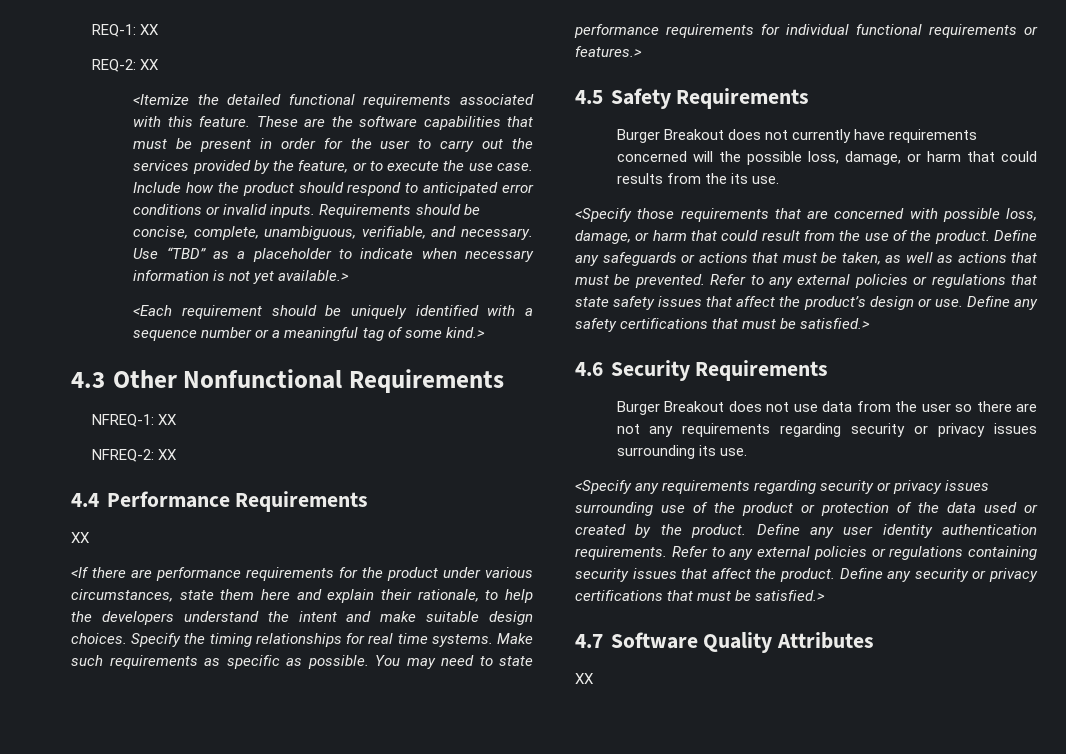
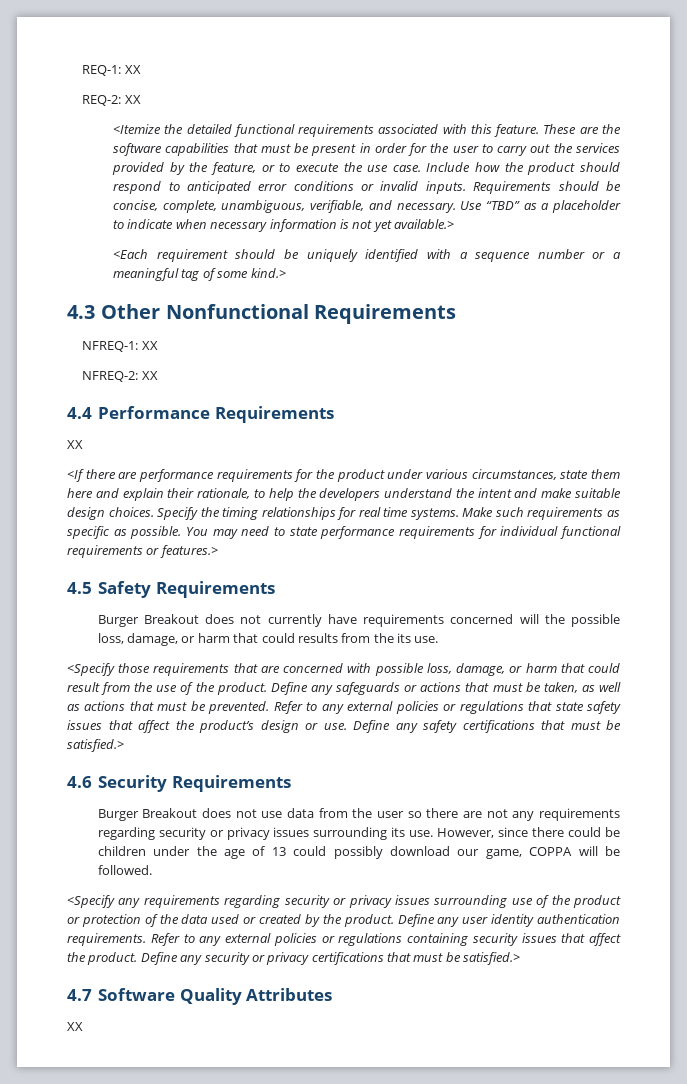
(747, 452) none -> [437,827,620,838] [97,846,620,859] [97,865,152,875] However, since there could be children under the age of 13 could possibly download our game, COPPA will be followed.

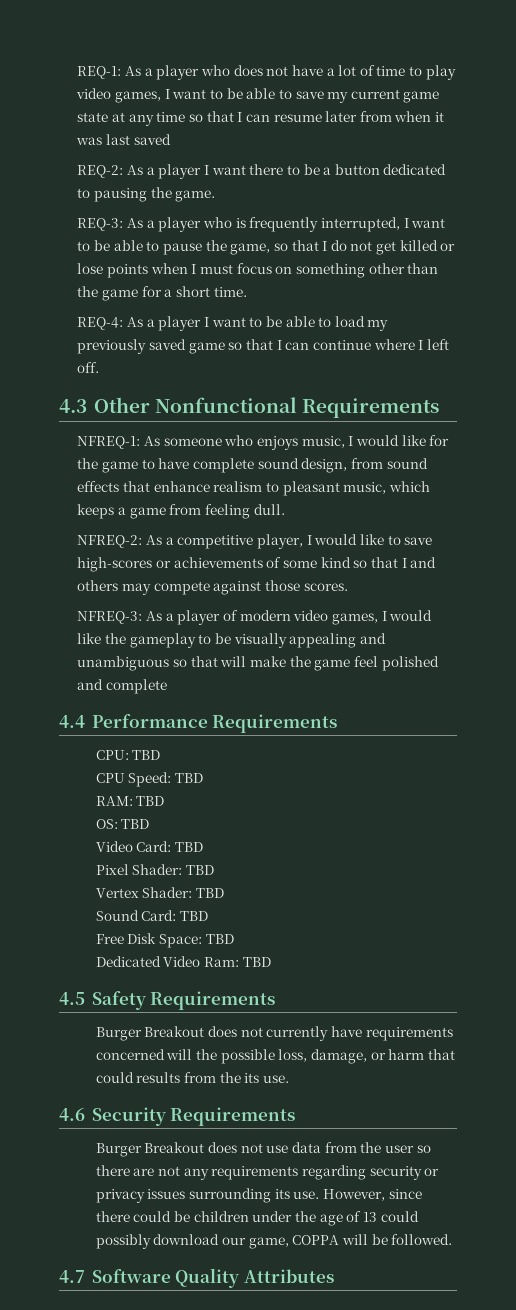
[124,65,141,74] [82,95,141,106] [113,124,621,137] [113,143,620,156] [112,162,620,175] [113,181,621,194] [113,200,621,213] [113,219,455,232] [113,249,621,262] [113,268,286,281] XX // REQ-2: XX // <Itemize the detailed functional requirements associated with this feature. These are the software capabilities that must be present in order for the user to carry out the services provided by the feature, or to execute the use case. Include how the product should respond to anticipated error conditions or invalid inputs. Requirements should be concise, complete, unambiguous, verifiable, and necessary. Use “TBD” as a placeholder to indicate when necessary information is not yet available.> // <Each requirement should be uniquely identified with a sequence number or a meaningful tag of some kind.> -> [125,65,456,80] [76,88,440,103] [77,111,445,126] [76,134,171,145] [77,164,447,179] [77,187,216,202] [77,217,446,232] [77,240,456,255] [77,263,439,278] [77,286,247,301] [77,316,389,331] [77,339,449,354] [77,362,100,373] As a player who does not have a lot of time to play video games, I want to be able to save my current game state at any time so that I can resume later from when it was last saved // REQ-2: As a player I want there to be a button dedicated to pausing the game. // REQ-3: As a player who is frequently interrupted, I want to be able to pause the game, so that I do not get killed or lose points when I must focus on something other than the game for a short time. // REQ-4: As a player I want to be able to load my previously saved game so that I can continue where I left off.
[141,341,158,350] [82,371,158,382] [67,406,334,423] [67,440,83,449] [67,469,621,482] [67,488,621,501] [67,507,621,520] [67,526,621,539] [67,545,218,558] XX // NFREQ-2: XX // 4.4 Performance Requirements // XX // <If there are performance requirements for the product under various circumstances, state them here and explain their rationale, to help the developers understand the intent and make suitable design choices. Specify the timing relationships for real time systems. Make such requirements as specific as possible. You may need to state performance requirements for individual functional requirements or features.> -> [144,435,450,450] [77,458,428,473] [77,481,430,496] [77,504,285,519] [77,534,433,549] [77,557,437,572] [77,580,348,595] [77,610,433,625] [77,633,386,648] [77,656,439,671] [77,679,168,694] [59,714,338,733] [95,750,161,760] [95,772,204,787] [95,796,165,806] [95,819,150,829] [95,841,204,852] [95,864,215,875] [95,887,225,898] [95,910,209,921] [95,933,234,948] [95,956,271,967] As someone who enjoys music, I would like for the game to have complete sound design, from sound effects that enhance realism to pleasant music, which keeps a game from feeling dull. // NFREQ-2: As a competitive player, I would like to save high-scores or achievements of some kind so that I and others may compete against those scores. // NFREQ-3: As a player of modern video games, I would like the gameplay to be visually appealing and unambiguous so that will make the game feel polished and complete // 4.4 Performance Requirements // CPU: TBD // CPU Speed: TBD // RAM: TBD // OS: TBD // Video Card: TBD // Pixel Shader: TBD // Vertex Shader: TBD // Sound Card: TBD // Free Disk Space: TBD // Dedicated Video Ram: TBD
[67,663,620,676] [67,682,622,695] [67,701,621,714] [67,720,621,733] [67,739,124,752] // <Specify those requirements that are concerned with possible loss, damage, or harm that could result from the use of the product. Define any safeguards or actions that must be taken, as well as actions that must be prevented. Refer to any external policies or regulations that state safety issues that affect the product’s design or use. Define any safety certifications that must be satisfied.> -> (289, 1079) none
[67,895,622,908] [67,914,620,927] [67,933,621,946] [67,952,521,965] // <Specify any requirements regarding security or privacy issues surrounding use of the product or protection of the data used or created by the product. Define any user identity authentication requirements. Refer to any external policies or regulations containing security issues that affect the product. Define any security or privacy certifications that must be satisfied.> -> (453, 1239) none
[67,1022,83,1031] // XX -> (334, 1276) none

